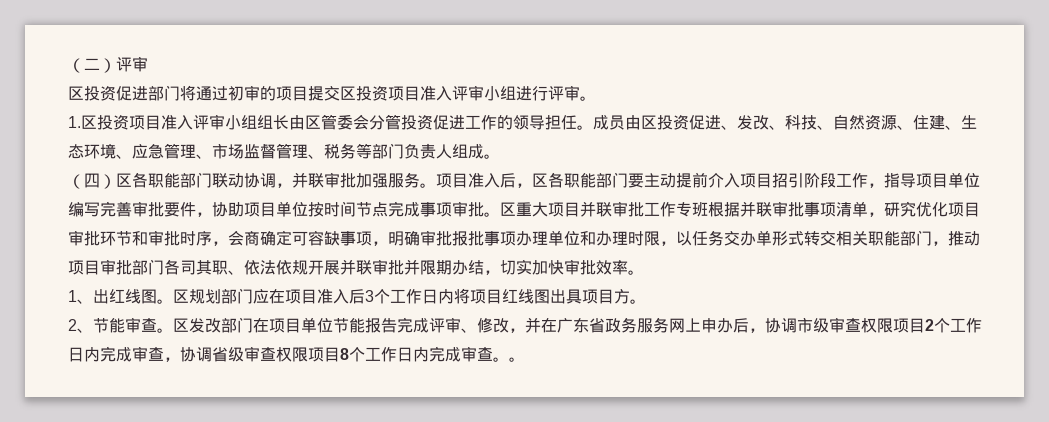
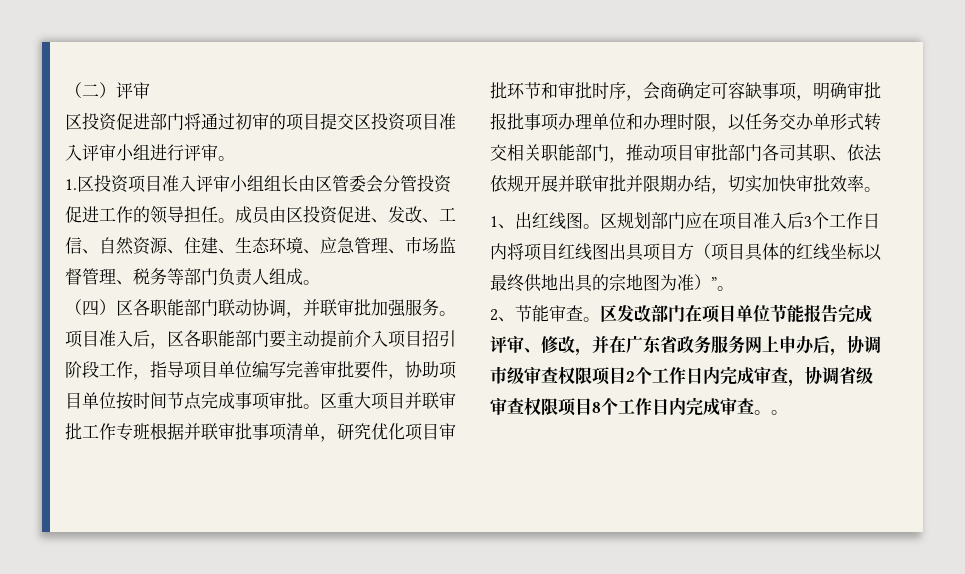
[785,115,817,130] 科技 -> [439,207,456,221] [65,237,82,254] 工信
(630, 296) none -> [694,243,882,261] [490,274,717,292] （项目具体的红线坐标以最终供地出具的宗地图为准）”

